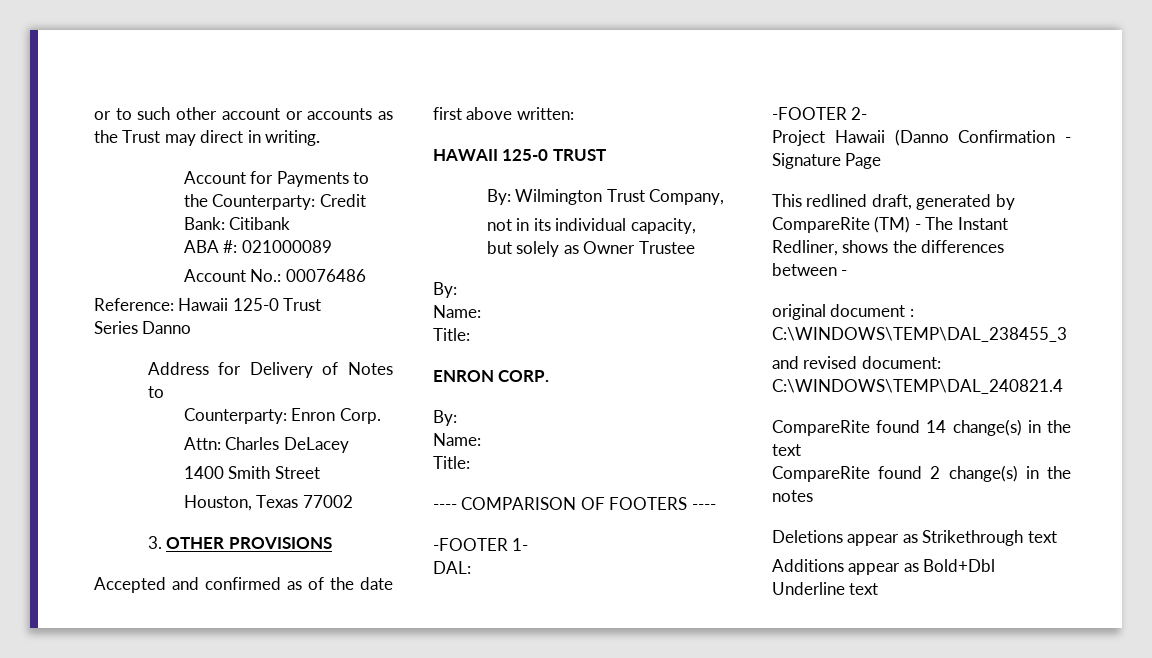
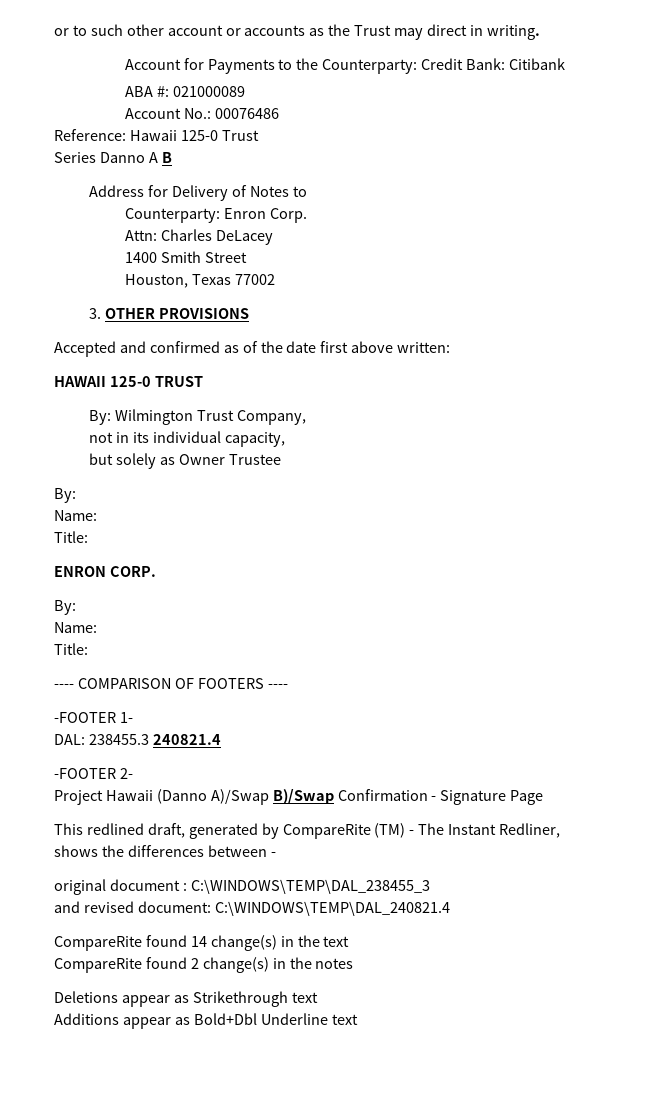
(192, 327) none -> [148,152,172,163] A B
(471, 567) none -> [88,734,221,745] 238455.3 240821.4
(949, 137) none -> [210,789,334,805] A)/Swap B)/Swap

